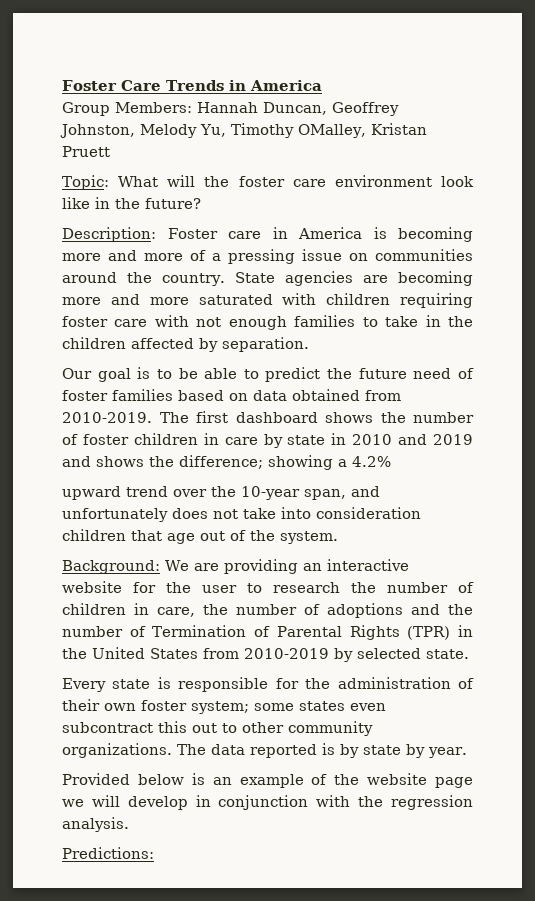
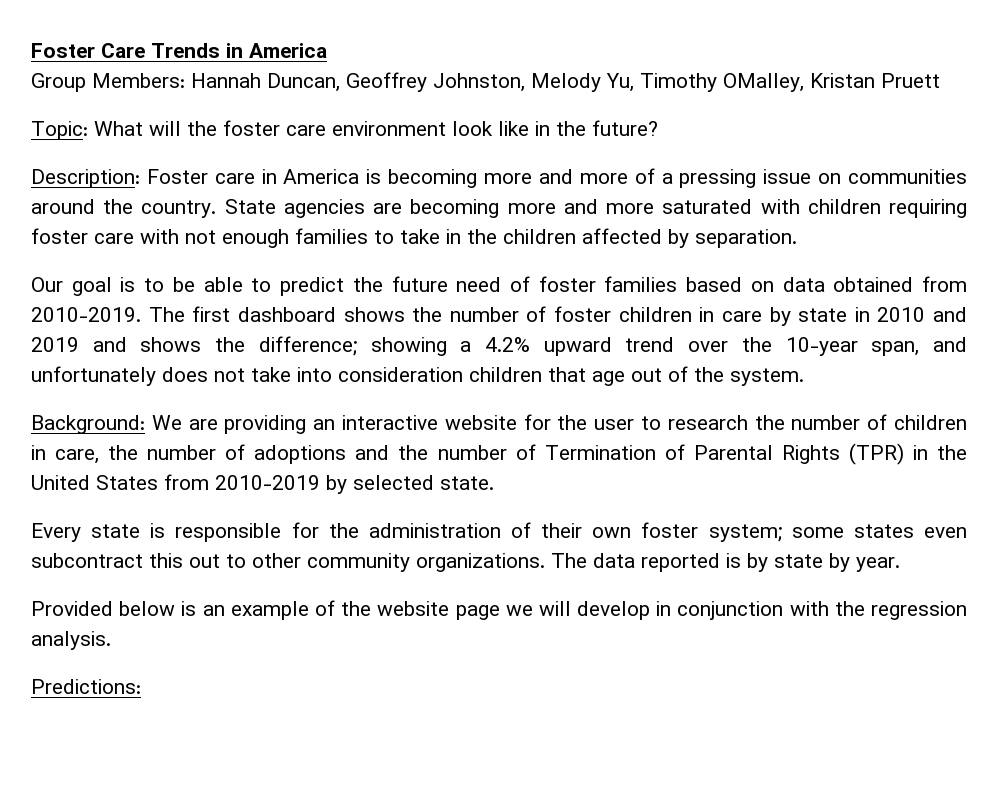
(391, 461) // -> (530, 344) none

